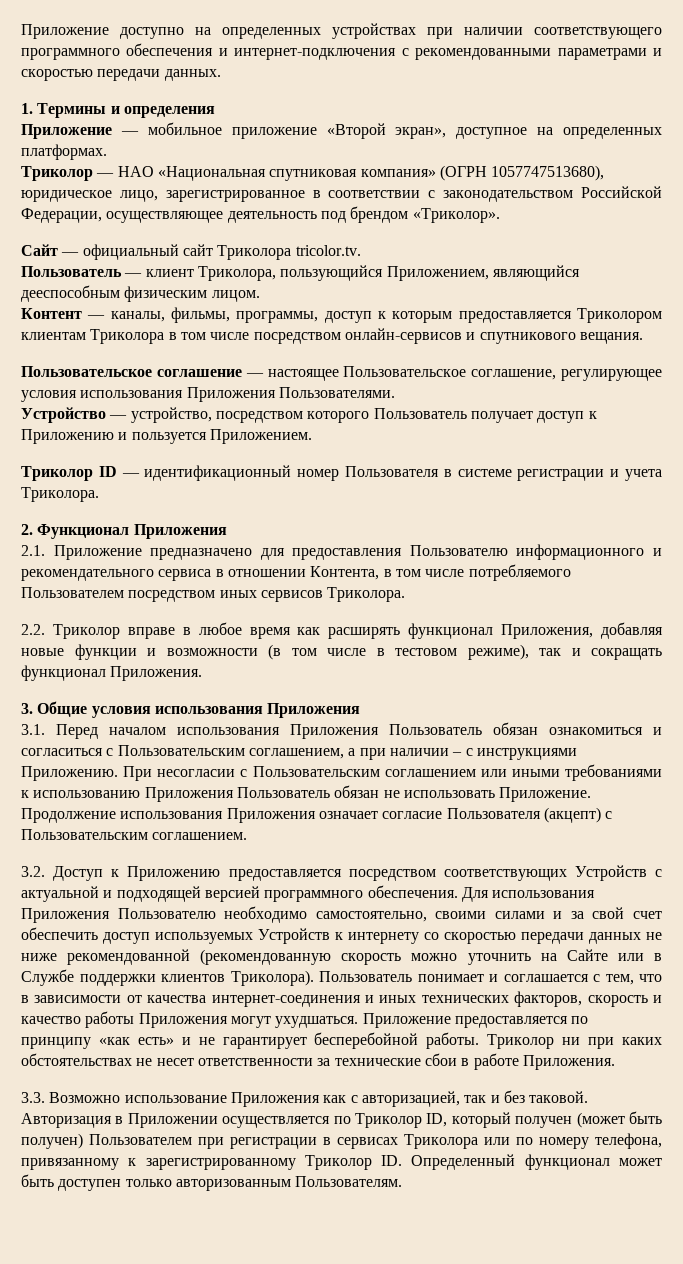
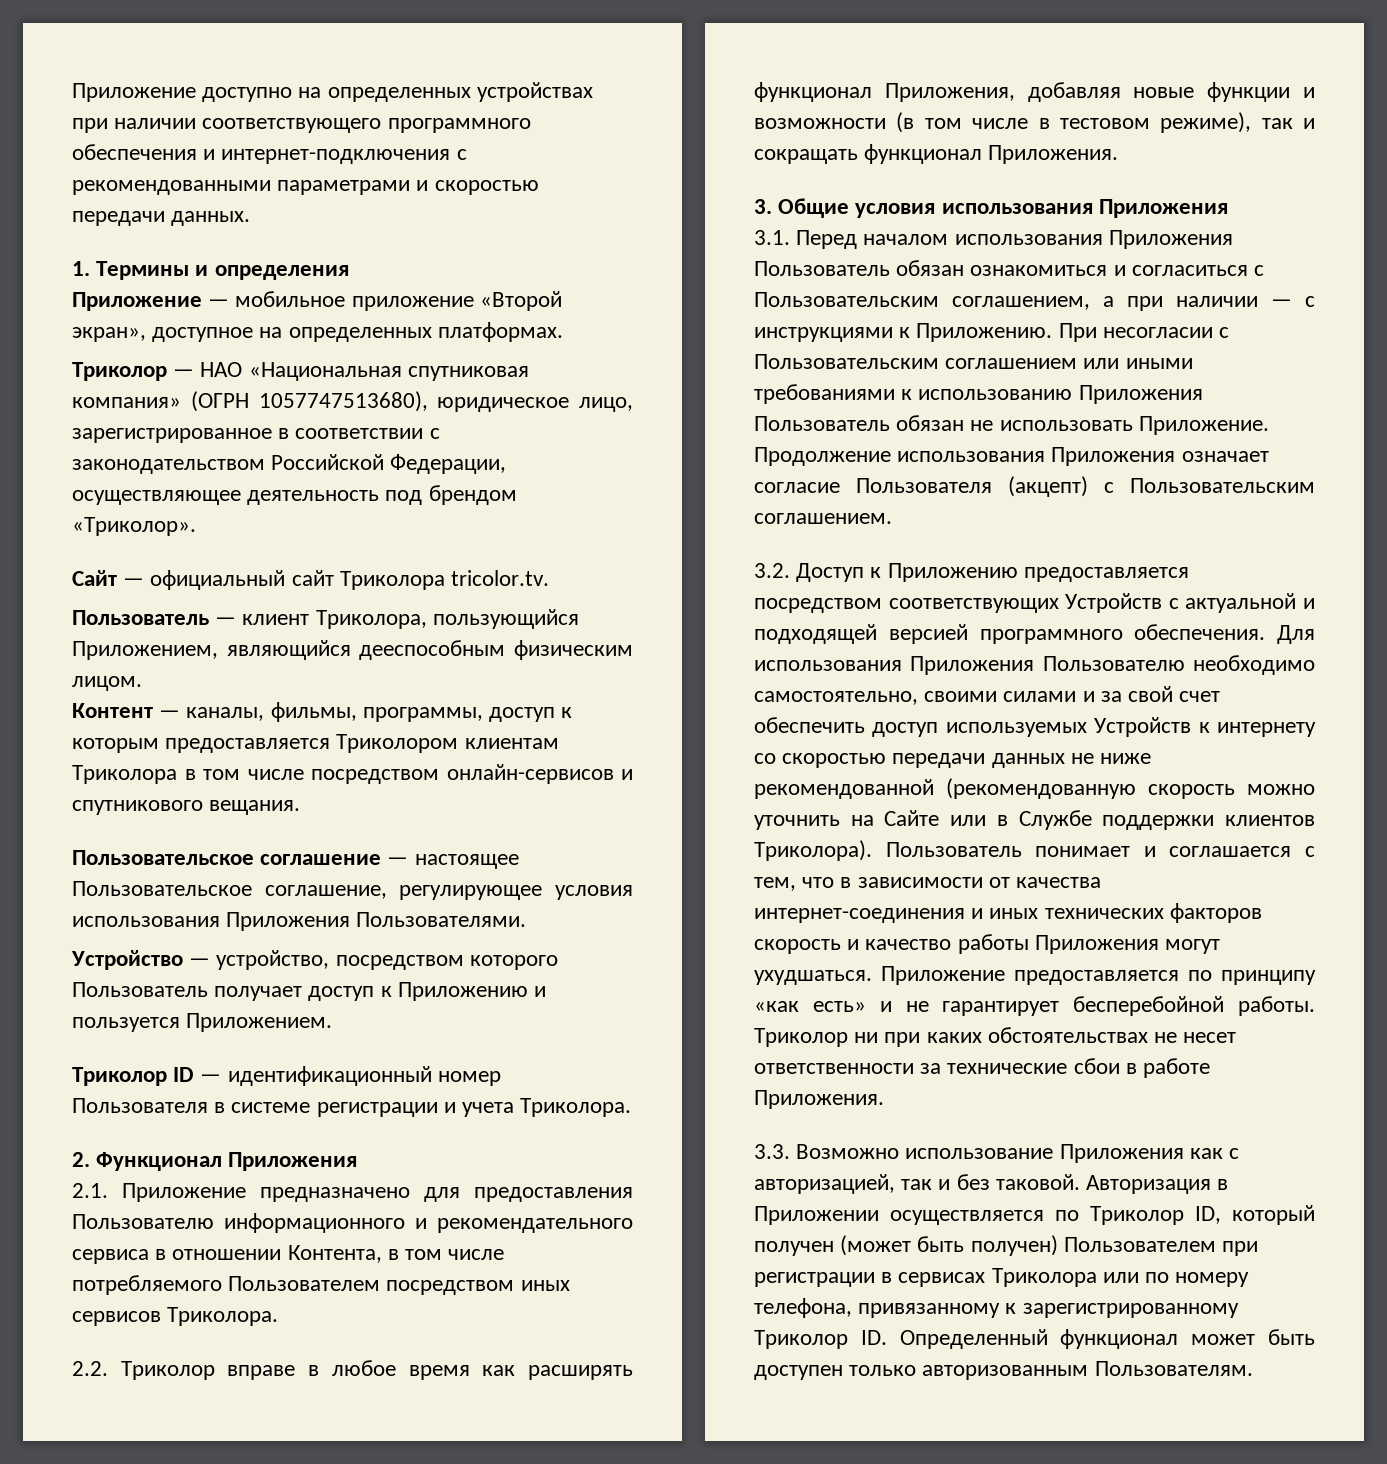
[452,752,463,756] – -> [1271,299,1292,307] —
(577, 754) none -> [899,327,911,338] к
[514,991,583,1007] факторов, -> [1169,903,1262,923] факторов

